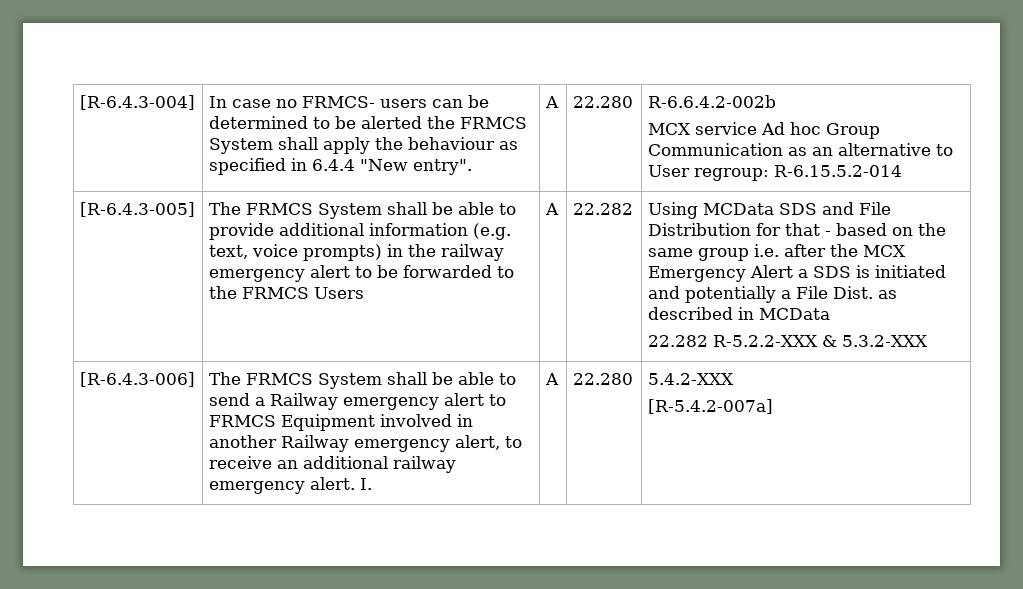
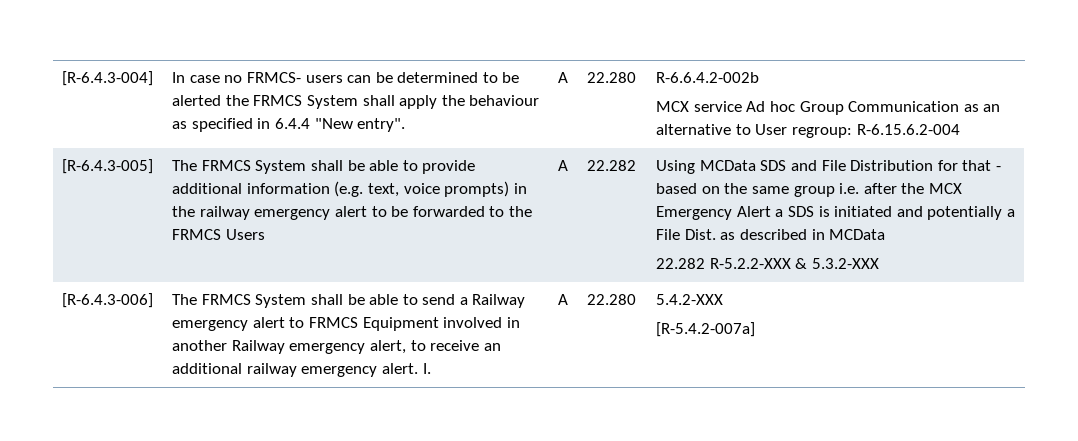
[773,165,902,177] R-6.15.5.2-014 -> [856,124,960,135] R-6.15.6.2-004

